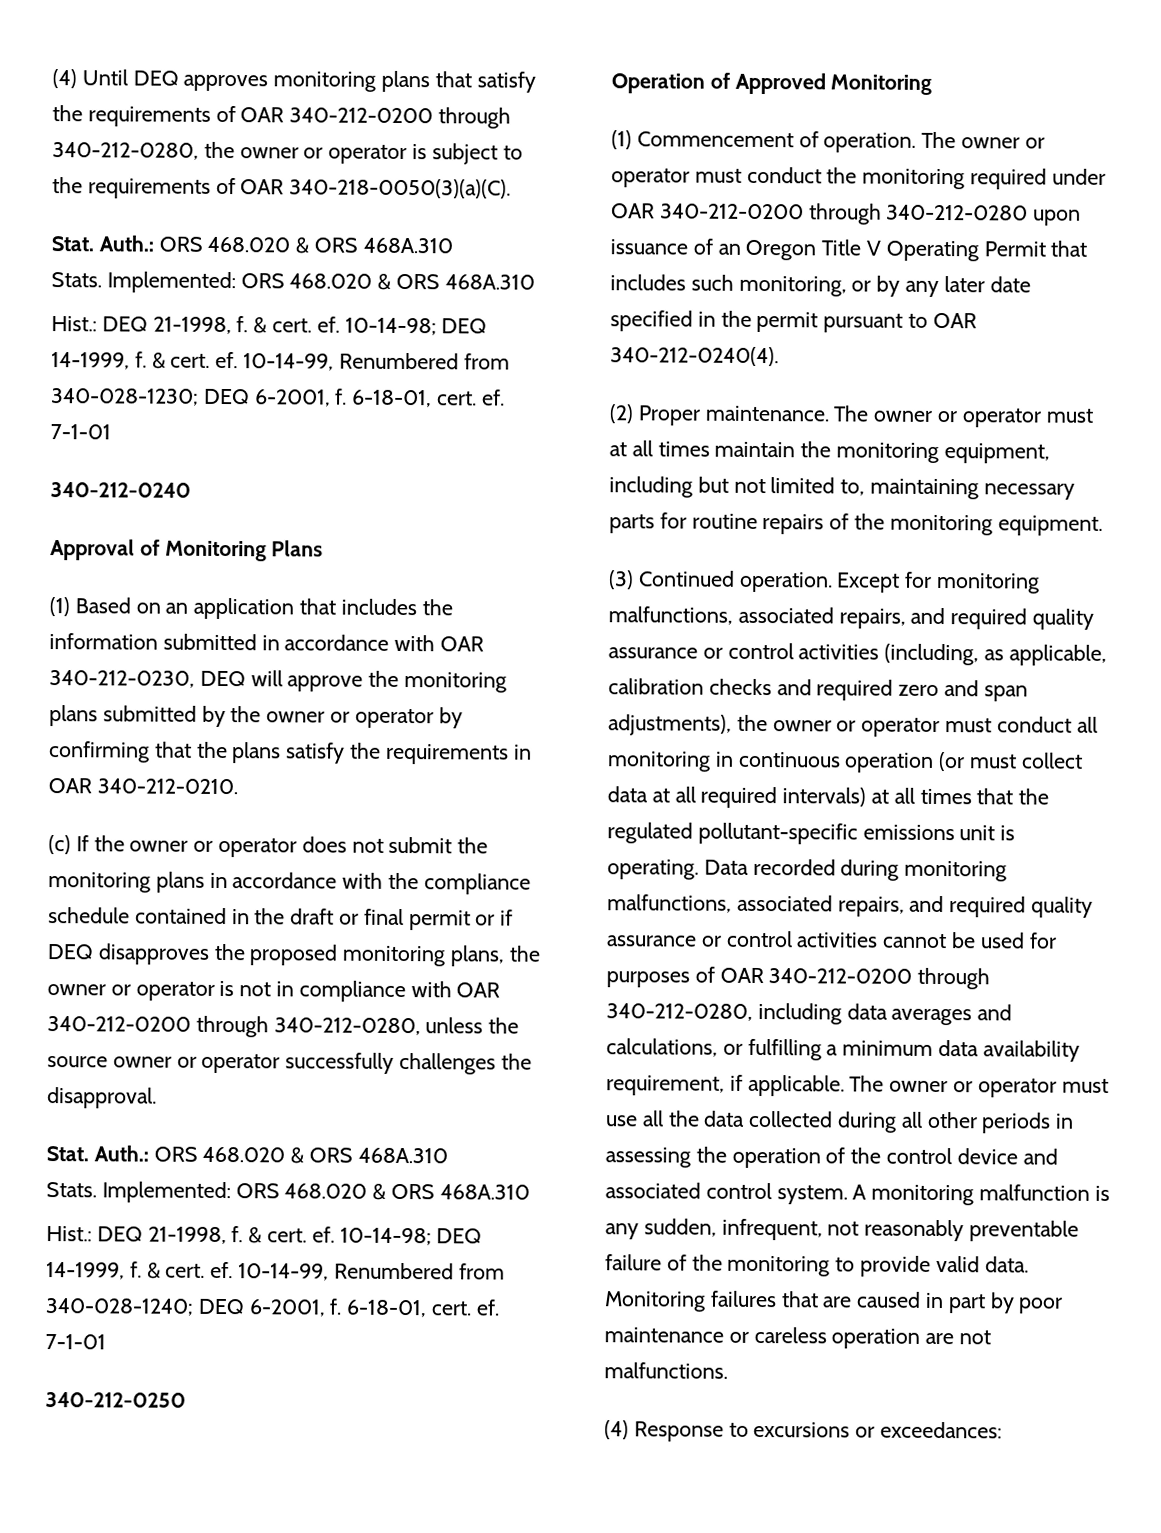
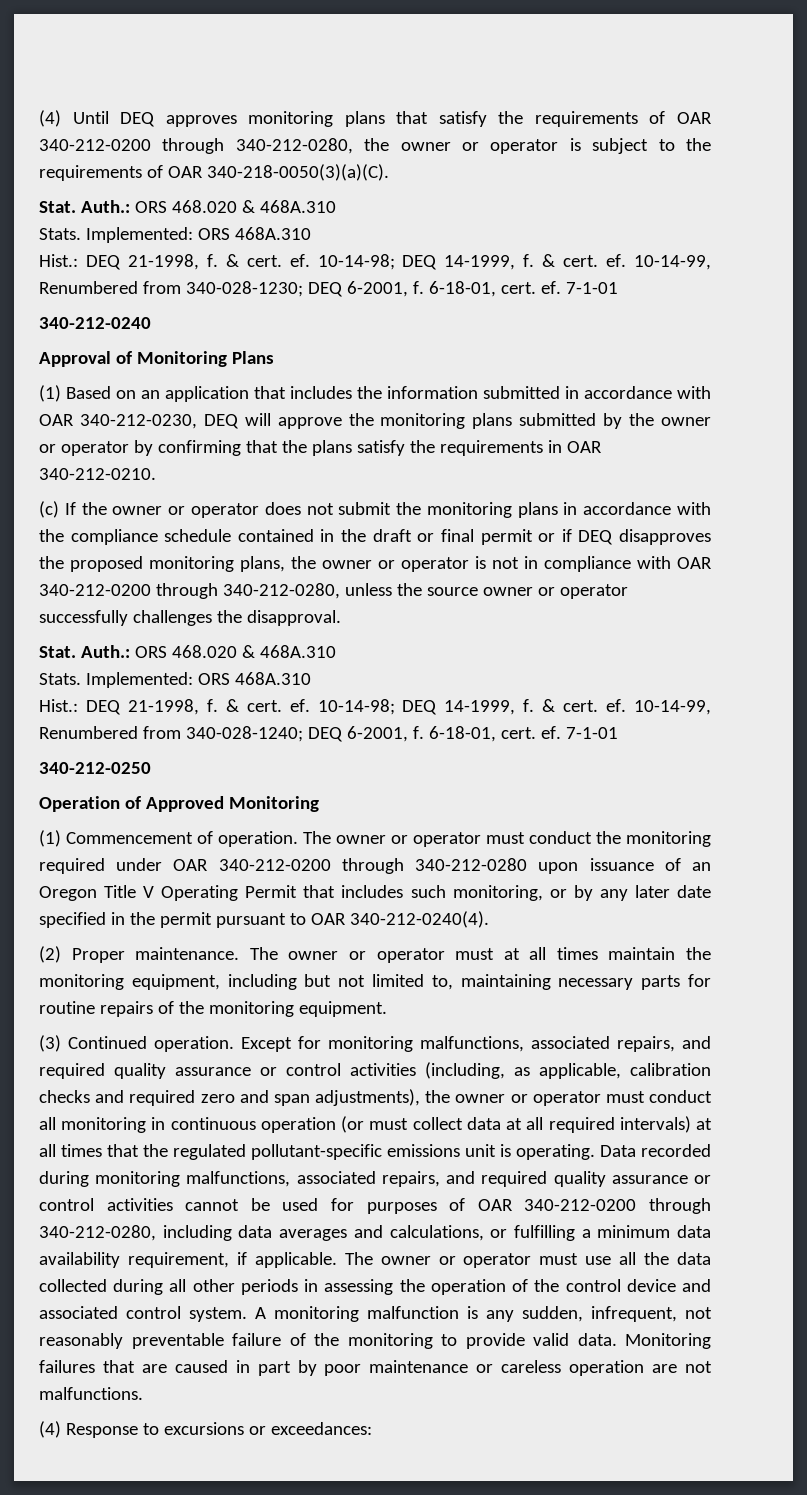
[314,237,453,254] [51,271,441,294] ORS 468A.310 // Stats. Implemented: ORS 468.020 & ORS -> [259,200,336,213] [39,227,230,243] 468A.310 // Stats. Implemented: ORS
[309,1147,448,1164] [46,1181,436,1204] ORS 468A.310 // Stats. Implemented: ORS 468.020 & ORS -> [259,645,336,658] [39,672,230,688] 468A.310 // Stats. Implemented: ORS

